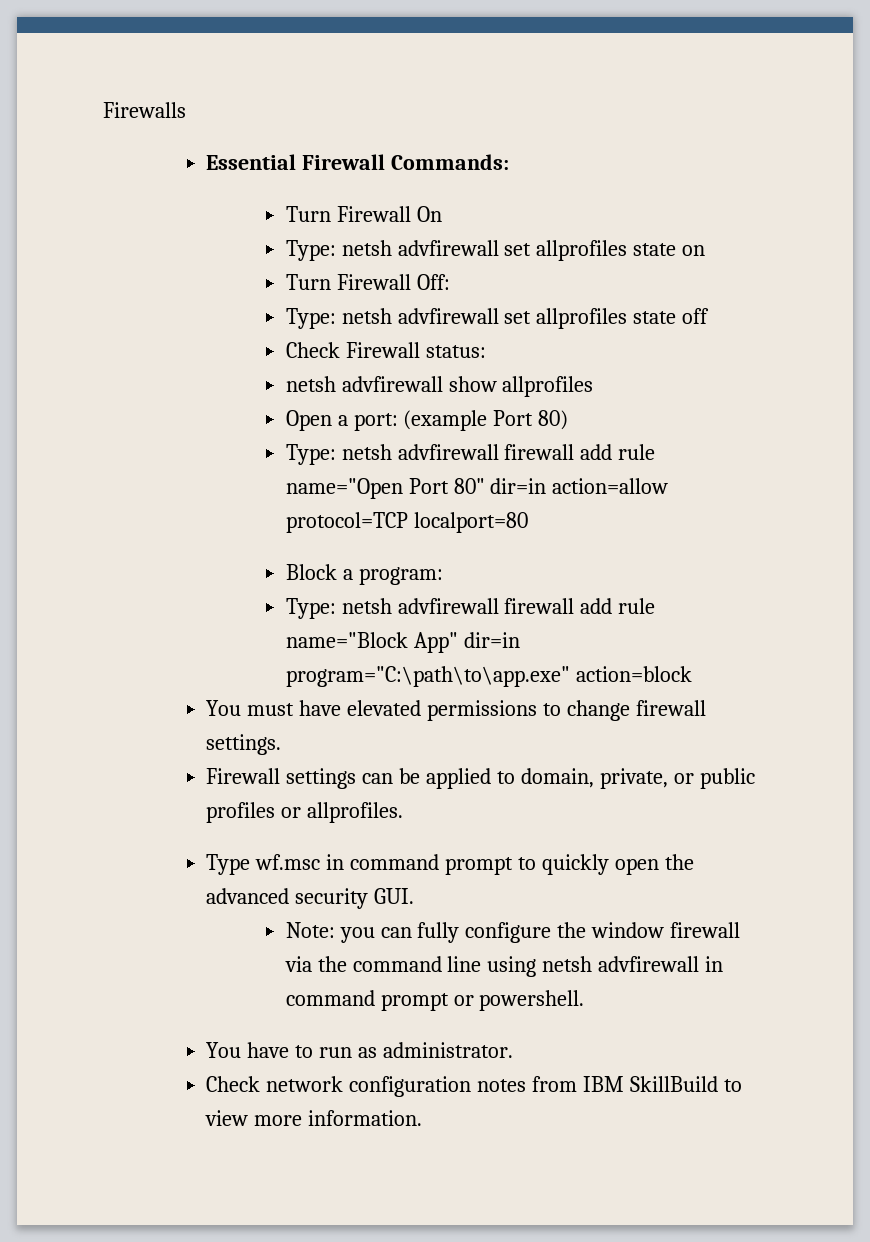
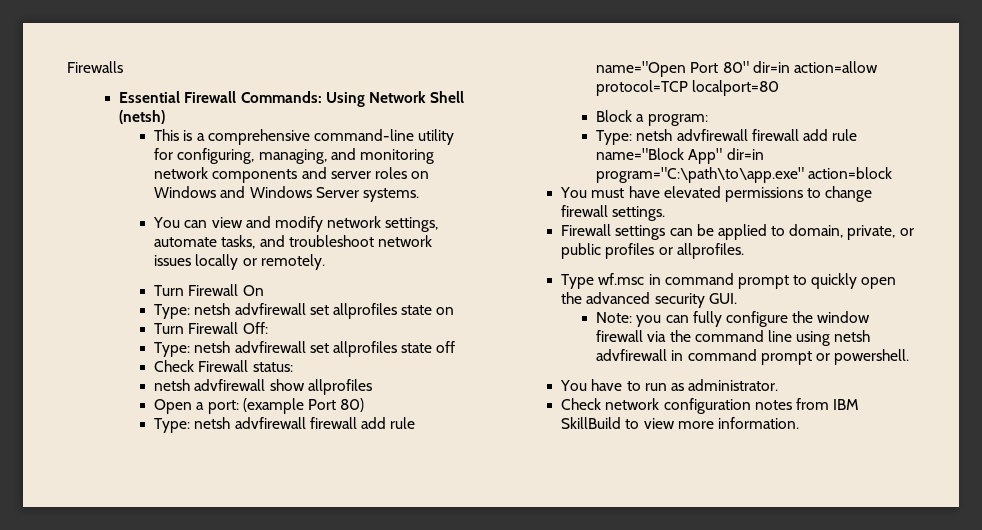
(510, 162) none -> [325,91,465,107] [119,110,166,124] [154,129,455,145] [154,148,435,164] [154,167,430,183] [154,186,420,202] [153,216,439,232] [154,235,433,249] [154,254,325,270] Using Network Shell (netsh) // This is a comprehensive command-line utility for configuring, managing, and monitoring network components and server roles on Windows and Windows Server systems. // You can view and modify network settings, automate tasks, and troubleshoot network issues locally or remotely.

